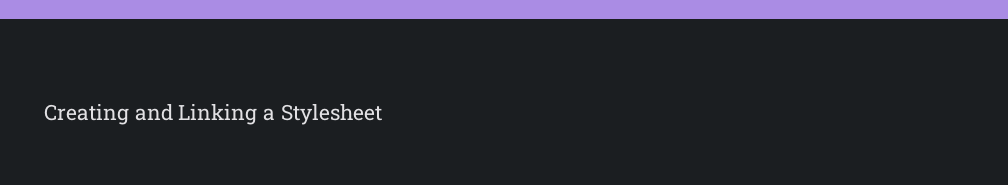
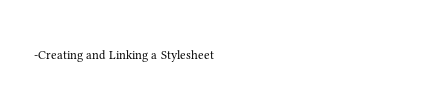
[44,104,129,125] Creating -> [34,51,83,62] -Creating

